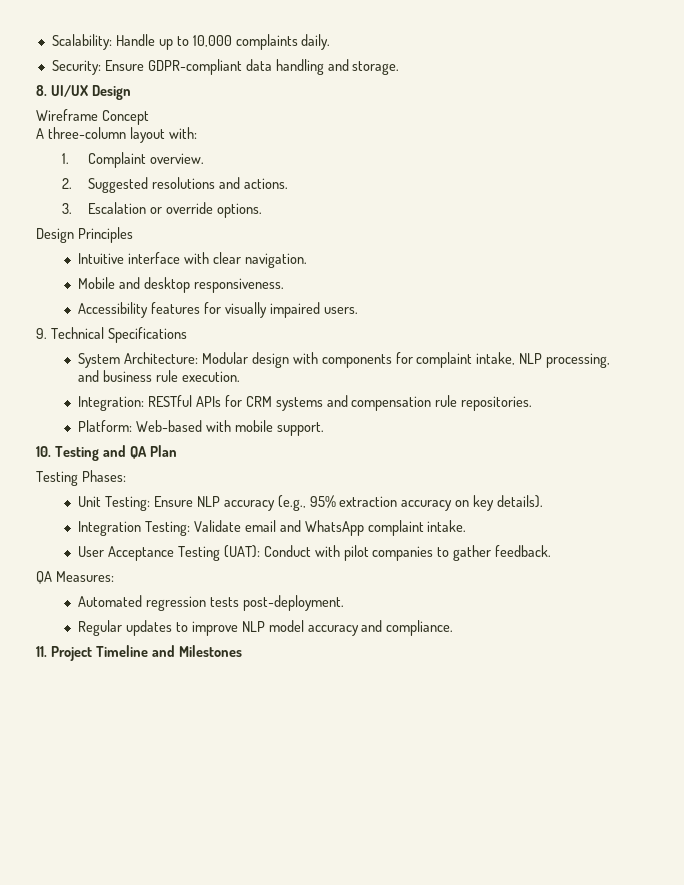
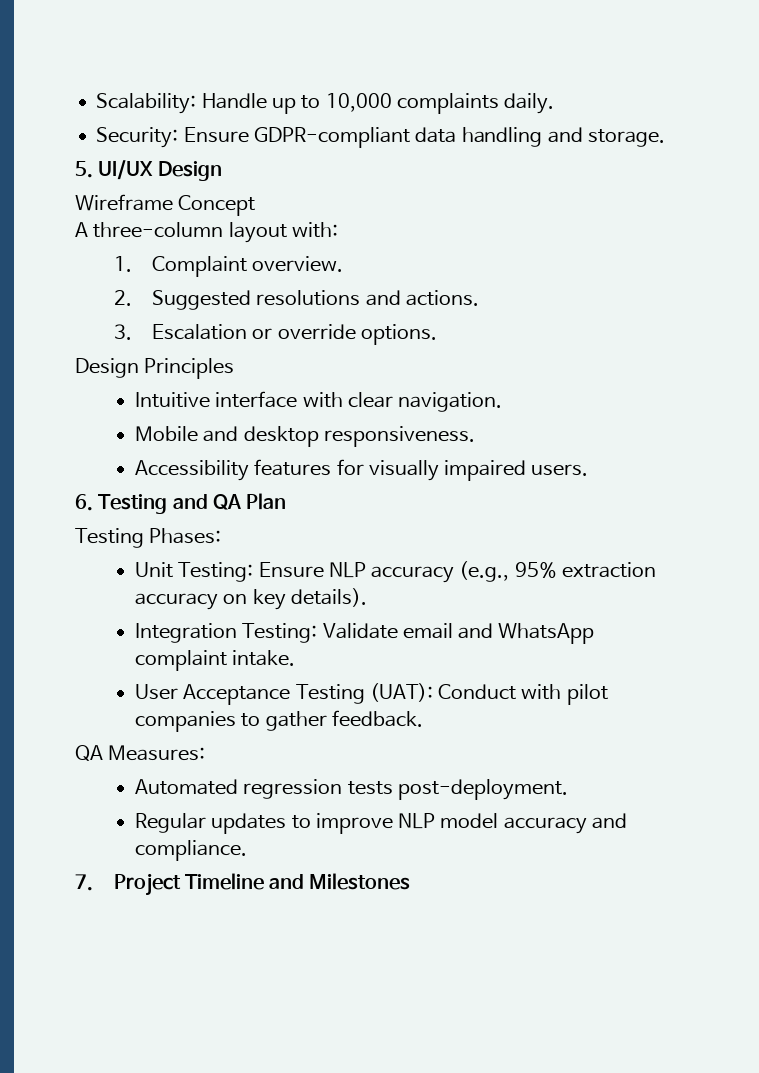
[36,85,47,96] 8. -> [75,161,93,178] 5.
[36,327,187,343] [78,352,611,368] [78,370,240,382] [78,395,533,411] [78,420,324,436] [36,446,51,457] 9. Technical Specifications // System Architecture: Modular design with components for complaint intake, NLP processing, and business rule execution. // Integration: RESTful APIs for CRM systems and compensation rule repositories. // Platform: Web-based with mobile support. // 10. -> [75,494,93,511] 6.
[36,646,47,657] 11. -> [75,874,93,891] 7.

